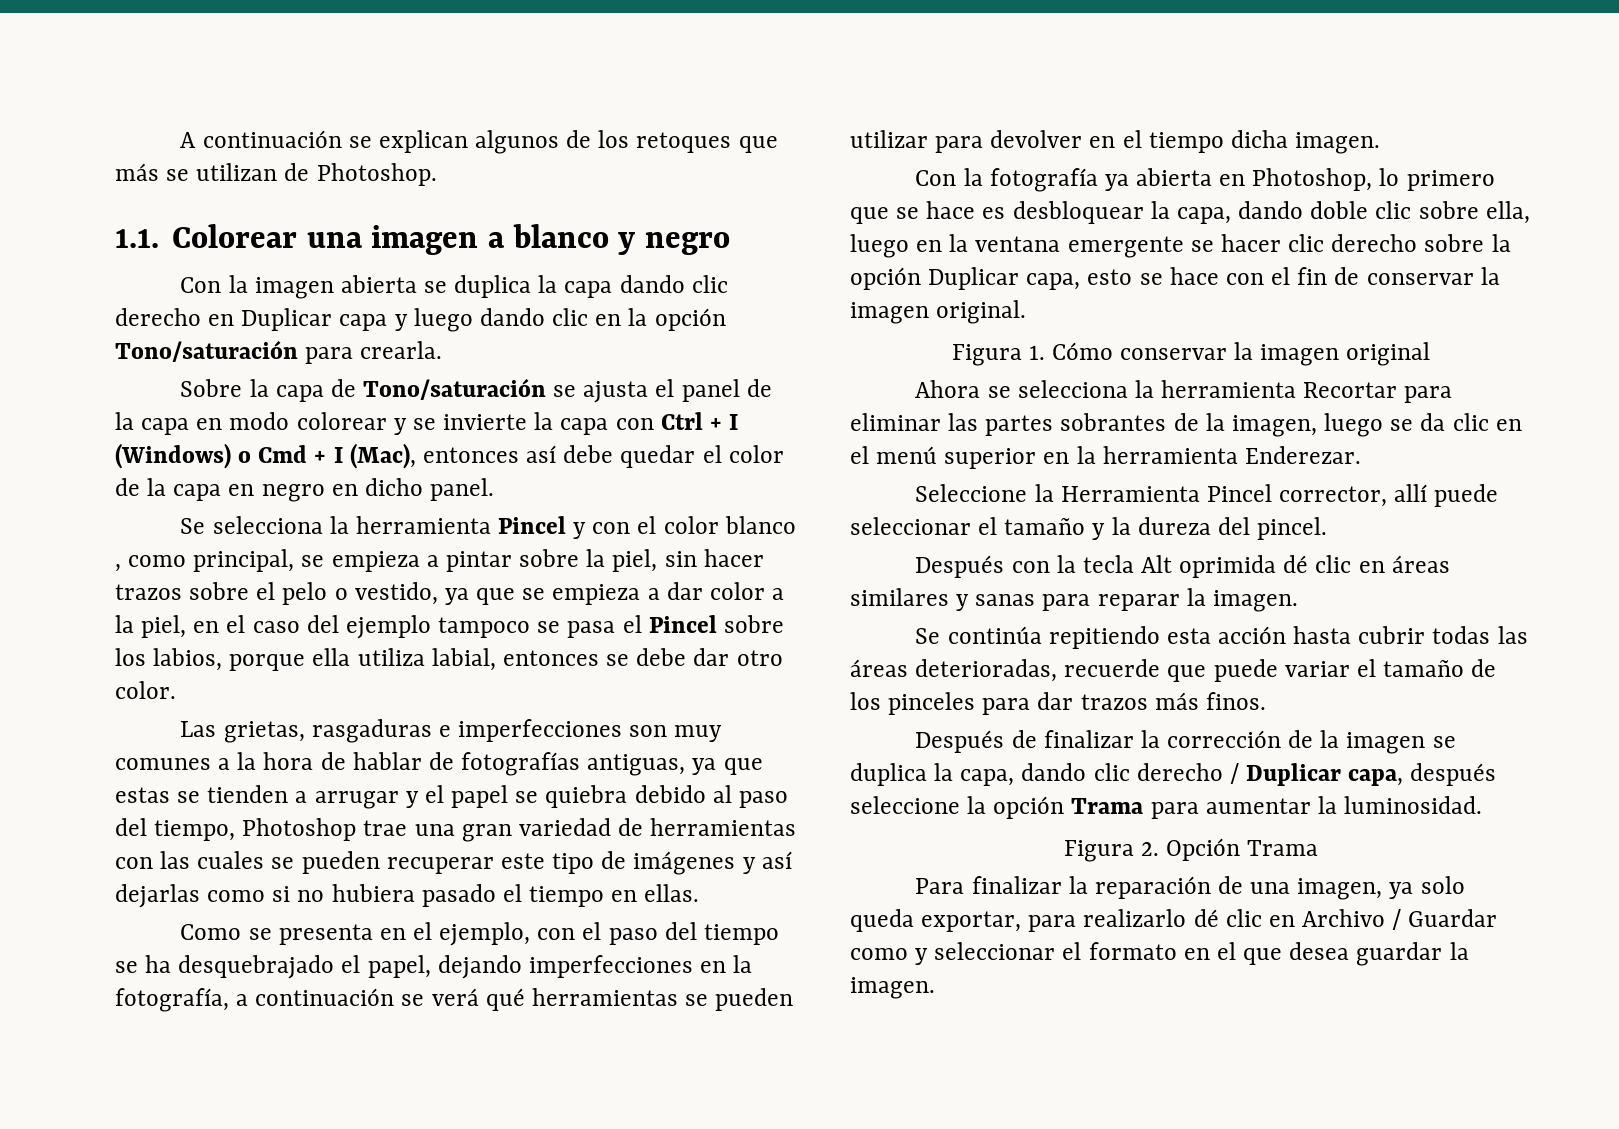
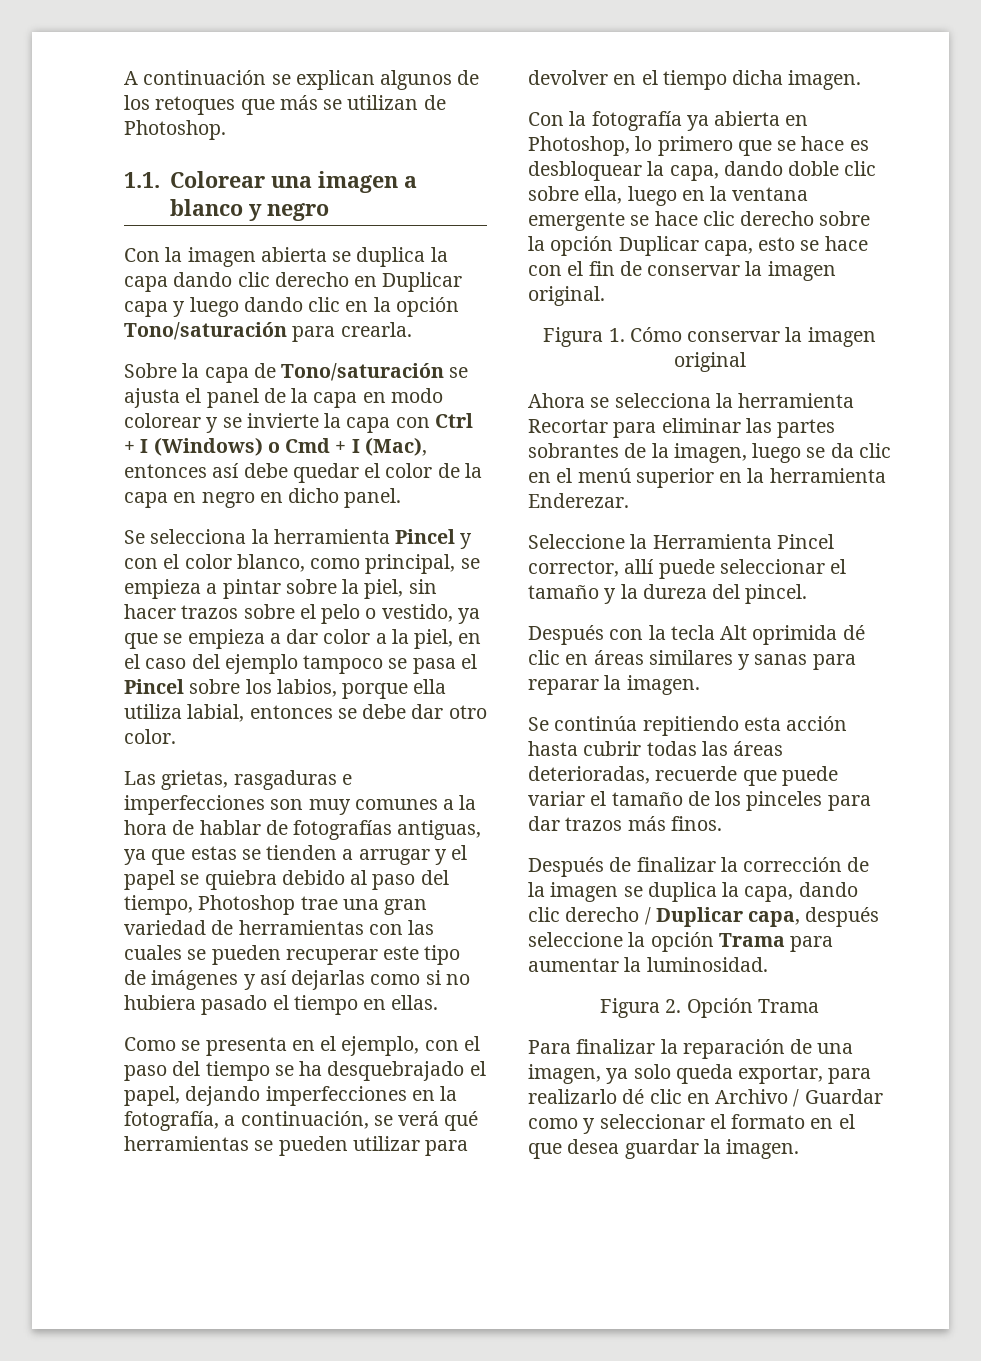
[724,516,796,534] [115,564,121,572] blanco , -> [236,554,305,572] blanco,
[255,988,395,1006] continuación -> [240,1111,369,1129] continuación,
[1220,234,1281,252] hacer -> [654,211,698,226] hace

